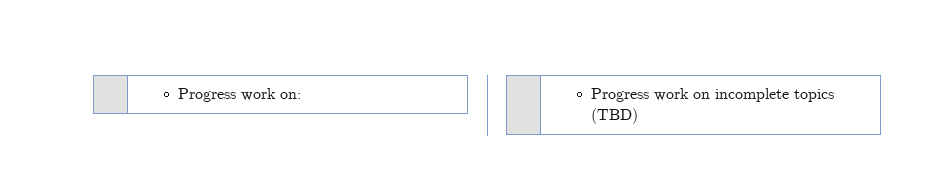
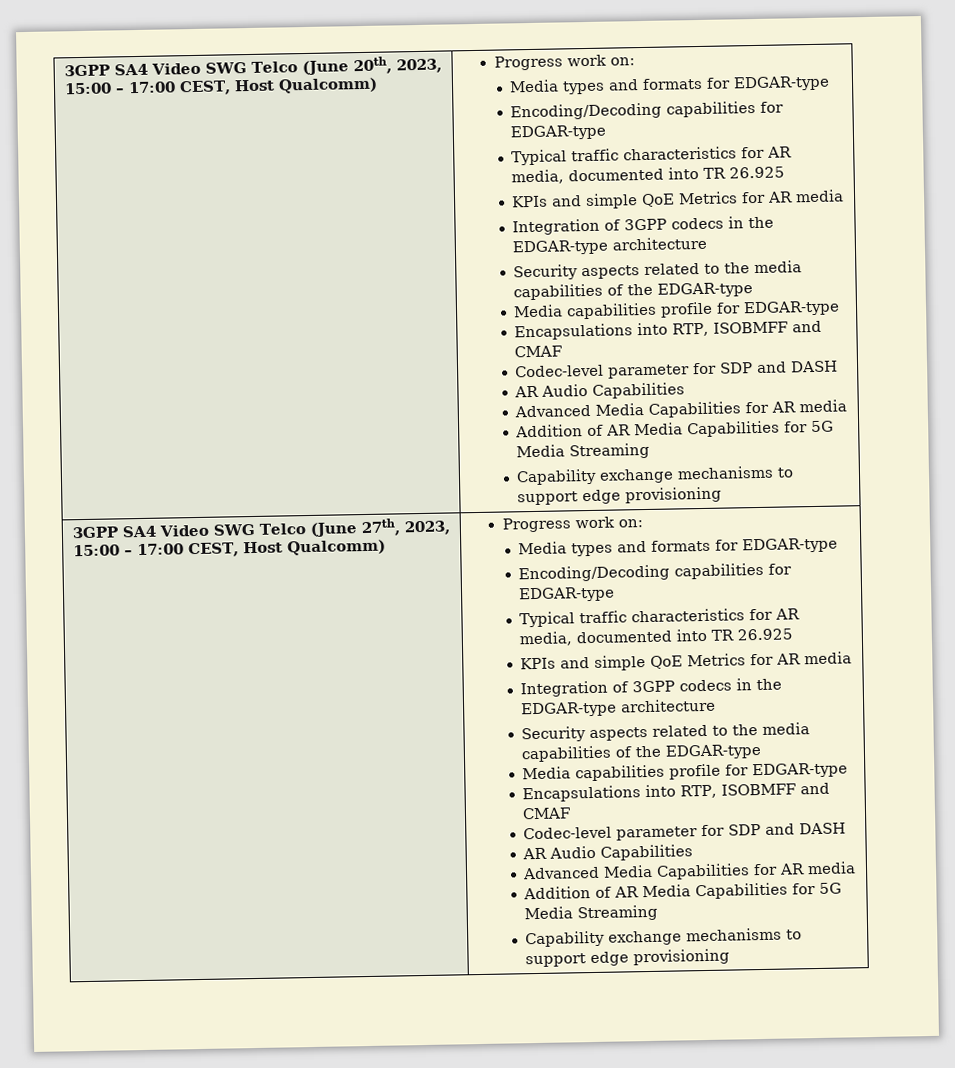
[178,88,302,102] [591,88,835,102] [591,108,639,124] | Progress work on: // | Progress work on incomplete topics (TBD) -> [63,56,442,77] [63,77,378,96] [493,54,635,71] [509,75,831,95] [510,100,785,121] [510,124,607,141] [511,146,793,166] [511,166,786,185] [511,189,845,210] [512,216,775,236] [512,236,708,256] [513,260,803,281] [513,282,754,301] [513,300,841,320] [514,320,823,341] [514,345,563,358] [515,360,839,379] [514,382,686,399] [514,399,848,418] [515,420,835,438] [516,442,651,460] [516,465,795,486] [517,486,723,506] [71,518,451,539] [72,539,386,558] [501,516,643,533] [518,537,839,557] [518,562,793,583] [518,586,616,603] [519,608,801,628] [519,628,794,647] [520,651,853,671] [520,678,783,698] [521,698,717,718] [521,722,811,743] [521,743,763,763] [522,762,849,782] [522,782,831,803] [522,807,572,820] [523,822,847,841] [522,844,694,861] [522,861,857,880] [523,882,843,900] [524,904,659,922] [525,927,803,948] [525,948,731,968] 3GPP SA4 Video SWG Telco (June 20th, 2023, 15:00 – 17:00 CEST, Host Qualcomm) | Progress work on: // Media types and formats for EDGAR-type // Encoding/Decoding capabilities for EDGAR-type // Typical traffic characteristics for AR media, documented into TR 26.925 // KPIs and simple QoE Metrics for AR media // Integration of 3GPP codecs in the EDGAR-type architecture // Security aspects related to the media capabilities of the EDGAR-type // Media capabilities profile for EDGAR-type // Encapsulations into RTP, ISOBMFF and CMAF // Codec-level parameter for SDP and DASH // AR Audio Capabilities // Advanced Media Capabilities for AR media // Addition of AR Media Capabilities for 5G Media Streaming // Capability exchange mechanisms to support edge provisioning // 3GPP SA4 Video SWG Telco (June 27th, 2023, 15:00 – 17:00 CEST, Host Qualcomm) | Progress work on: // Media types and formats for EDGAR-type // Encoding/Decoding capabilities for EDGAR-type // Typical traffic characteristics for AR media, documented into TR 26.925 // KPIs and simple QoE Metrics for AR media // Integration of 3GPP codecs in the EDGAR-type architecture // Security aspects related to the media capabilities of the EDGAR-type // Media capabilities profile for EDGAR-type // Encapsulations into RTP, ISOBMFF and CMAF // Codec-level parameter for SDP and DASH // AR Audio Capabilities // Advanced Media Capabilities for AR media // Addition of AR Media Capabilities for 5G Media Streaming // Capability exchange mechanisms to support edge provisioning

